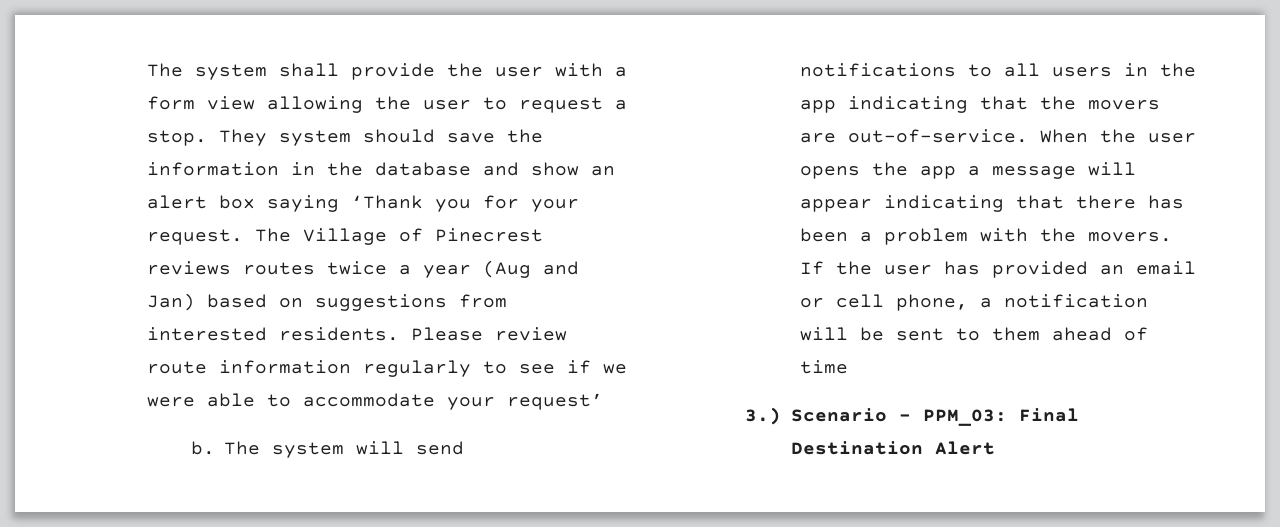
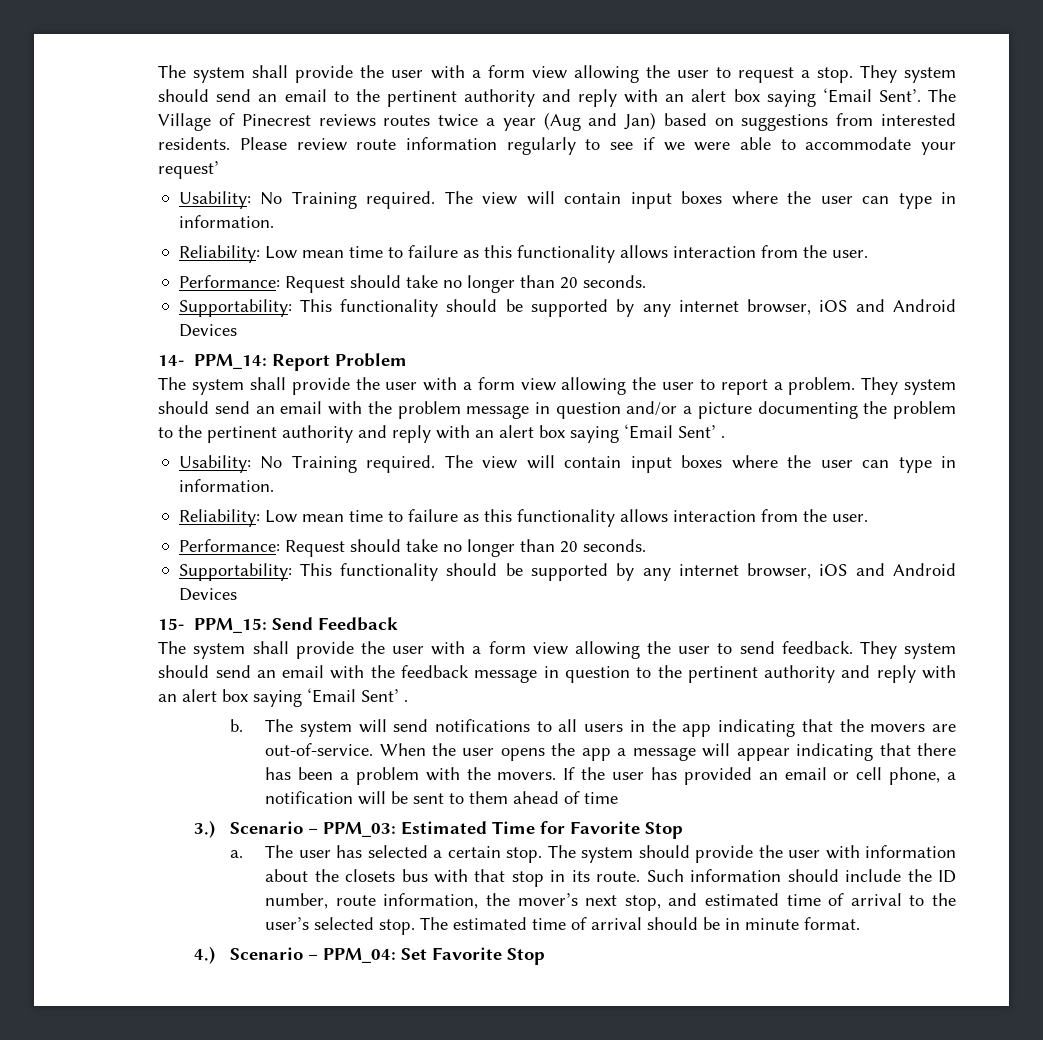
[447,129,544,143] [147,162,616,176] [147,195,580,212] [147,229,244,245] save the information in the database and show an alert box saying ‘Thank you for your request. -> [216,88,921,107] send an email to the pertinent authority and reply with an alert box saying ‘Email Sent’.
(604, 401) none -> [178,191,956,209] [178,215,274,228] [178,245,868,263] [178,275,646,293] [178,299,956,317] [178,324,237,337] [158,353,407,371] [158,377,956,395] [158,401,956,419] [158,424,726,443] [178,455,956,473] [178,479,274,492] [178,509,868,527] [178,539,646,557] [178,563,956,581] [178,588,237,601] [158,617,398,633] [158,641,956,659] [158,665,957,683] [158,688,409,707] // Usability: No Training required. The view will contain input boxes where the user can type in information. // Reliability: Low mean time to failure as this functionality allows interaction from the user. // Performance: Request should take no longer than 20 seconds. // Supportability: This functionality should be supported by any internet browser, iOS and Android Devices // 14- PPM_14: Report Problem // The system shall provide the user with a form view allowing the user to report a problem. They system should send an email with the problem message in question and/or a picture documenting the problem to the pertinent authority and reply with an alert box saying ‘Email Sent’ . // Usability: No Training required. The view will contain input boxes where the user can type in information. // Reliability: Low mean time to failure as this functionality allows interaction from the user. // Performance: Request should take no longer than 20 seconds. // Supportability: This functionality should be supported by any internet browser, iOS and Android Devices // 15- PPM_15: Send Feedback // The system shall provide the user with a form view allowing the user to send feedback. They system should send an email with the feedback message in question to the pertinent authority and reply with an alert box saying ‘Email Sent’ .
[1018,408,1079,422] [790,441,995,455] Final Destination Alert -> [400,821,683,839] [229,845,956,863] [265,869,956,887] [265,893,957,911] [265,917,861,935] [193,946,545,965] Estimated Time for Favorite Stop // a. The user has selected a certain stop. The system should provide the user with information about the closets bus with that stop in its route. Such information should include the ID number, route information, the mover’s next stop, and estimated time of arrival to the user’s selected stop. The estimated time of arrival should be in minute format. // 4.) Scenario – PPM_04: Set Favorite Stop

